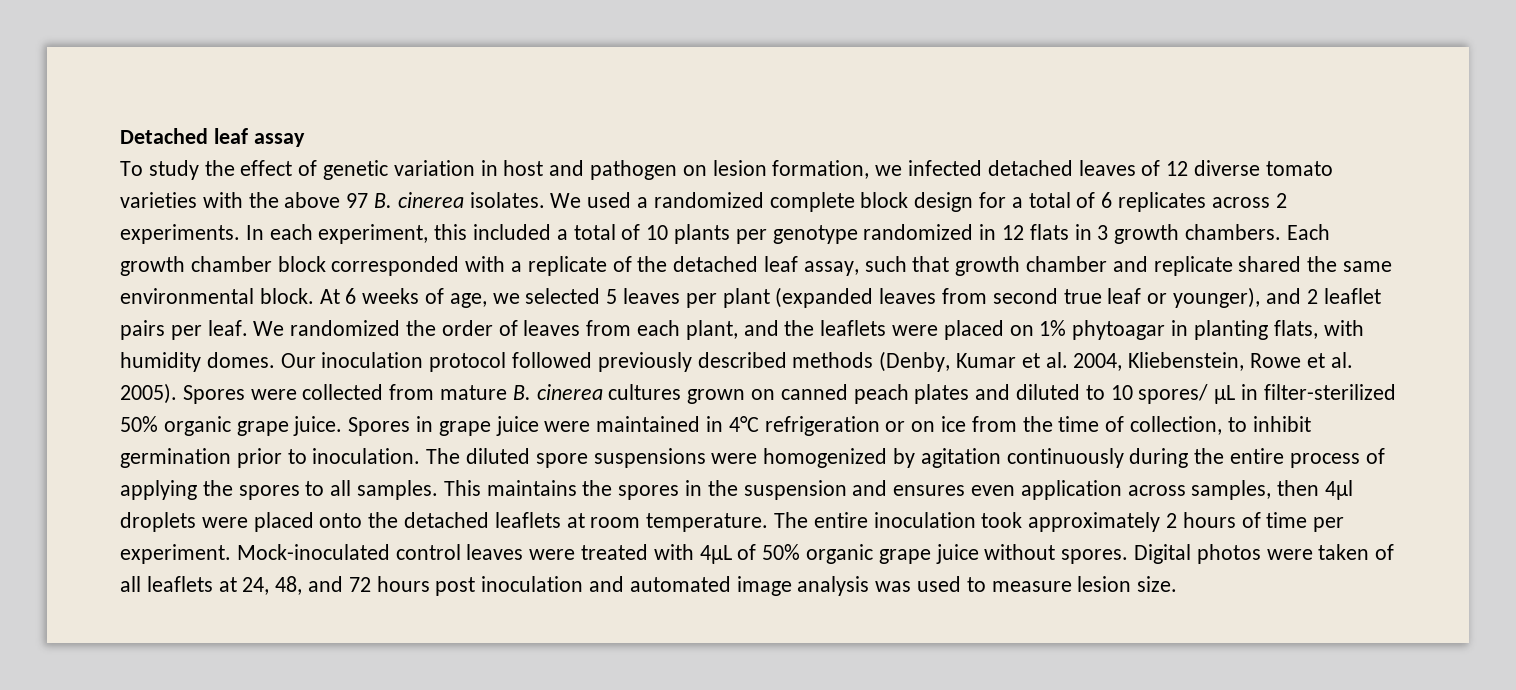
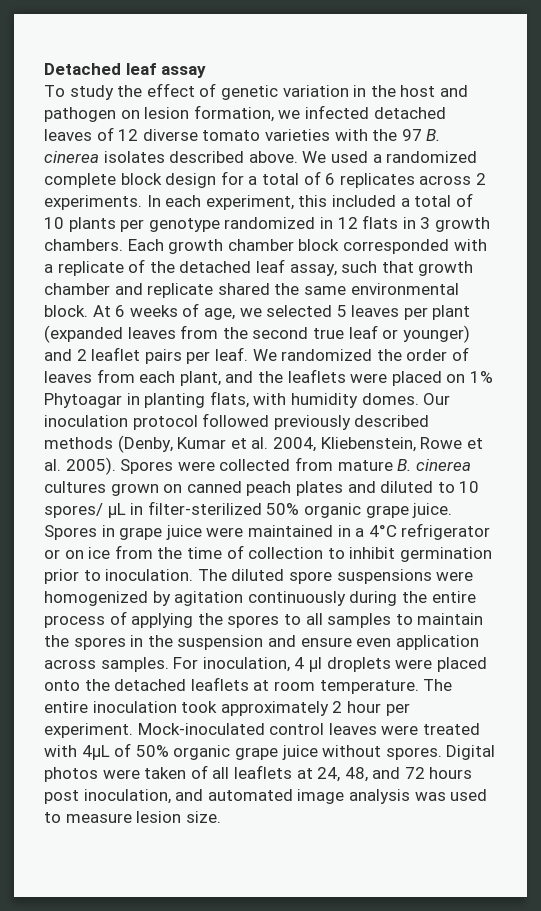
(498, 168) none -> [370,85,396,97] the
[284,192,341,208] above -> (398, 135) none
[469,192,545,208] isolates. -> [103,151,298,163] isolates described above.
(988, 296) none -> [222,327,248,339] the
[1173,287,1261,308] younger), -> [402,325,470,343] younger)
[1072,320,1166,340] phytoagar -> [44,393,122,408] Phytoagar
[728,416,880,436] 4°C refrigeration -> [355,523,491,540] a 4°C refrigerator
[1130,416,1223,435] collection, -> [248,547,324,559] collection
[357,480,577,500] samples. This maintains -> [327,613,484,628] samples to maintain
[893,485,966,496] ensures -> [300,637,352,647] ensure
[1191,480,1354,500] samples, then 4µl -> [100,657,322,672] samples. For inoculation, 4 µl
[1182,512,1308,528] hours of time -> [346,701,381,713] hour
[481,576,584,592] inoculation -> [83,789,171,804] inoculation,

